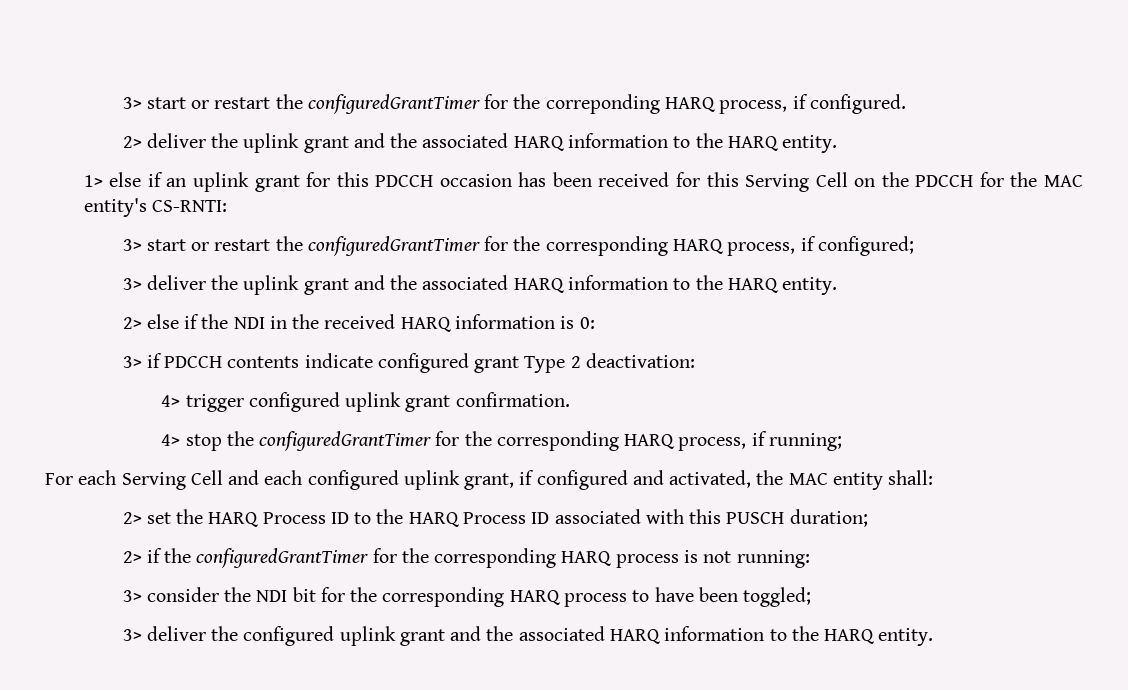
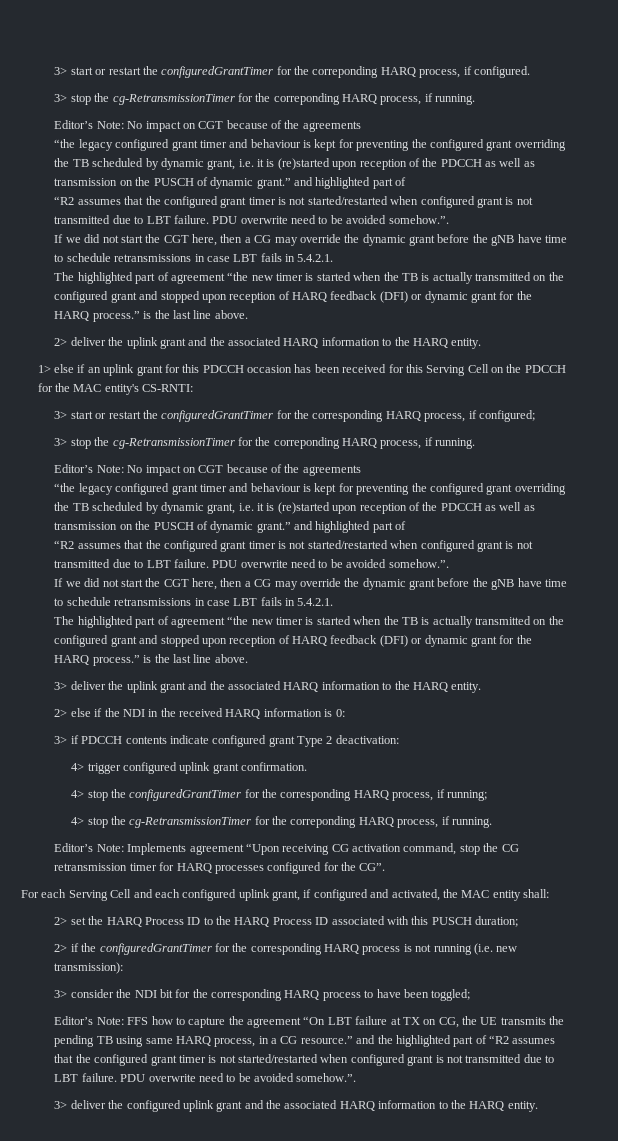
(906, 104) none -> [54,93,476,105] [54,120,361,132] [54,139,566,151] [54,158,535,170] [54,177,407,189] [54,196,533,208] [54,215,449,224] [54,234,567,246] [54,253,334,262] [54,272,564,284] [54,291,532,303] [54,310,248,322] // 3> stop the cg-RetransmissionTimer for the correponding HARQ process, if running. // Editor’s Note: No impact on CGT because of the agreements // “the legacy configured grant timer and behaviour is kept for preventing the configured grant overriding the TB scheduled by dynamic grant, i.e. it is (re)started upon reception of the PDCCH as well as transmission on the PUSCH of dynamic grant.” and highlighted part of // “R2 assumes that the configured grant timer is not started/restarted when configured grant is not transmitted due to LBT failure. PDU overwrite need to be avoided somehow.”. // If we did not start the CGT here, then a CG may override the dynamic grant before the gNB have time to schedule retransmissions in case LBT fails in 5.4.2.1. // The highlighted part of agreement “the new timer is started when the TB is actually transmitted on the configured grant and stopped upon reception of HARQ feedback (DFI) or dynamic grant for the HARQ process.” is the last line above.
(914, 246) none -> [54,437,476,449] [54,464,361,476] [54,483,566,495] [54,502,535,514] [54,521,407,533] [54,540,533,552] [54,559,449,568] [54,578,567,590] [54,597,334,606] [54,616,564,628] [54,635,532,647] [54,654,248,666] // 3> stop the cg-RetransmissionTimer for the correponding HARQ process, if running. // Editor’s Note: No impact on CGT because of the agreements // “the legacy configured grant timer and behaviour is kept for preventing the configured grant overriding the TB scheduled by dynamic grant, i.e. it is (re)started upon reception of the PDCCH as well as transmission on the PUSCH of dynamic grant.” and highlighted part of // “R2 assumes that the configured grant timer is not started/restarted when configured grant is not transmitted due to LBT failure. PDU overwrite need to be avoided somehow.”. // If we did not start the CGT here, then a CG may override the dynamic grant before the gNB have time to schedule retransmissions in case LBT fails in 5.4.2.1. // The highlighted part of agreement “the new timer is started when the TB is actually transmitted on the configured grant and stopped upon reception of HARQ feedback (DFI) or dynamic grant for the HARQ process.” is the last line above.
(843, 442) none -> [71,816,492,828] [54,843,519,855] [54,862,386,874] // 4> stop the cg-RetransmissionTimer for the correponding HARQ process, if running. // Editor’s Note: Implements agreement “Upon receiving CG activation command, stop the CG retransmission timer for HARQ processes configured for the CG”.
[736,550,810,568] running: -> [433,943,518,955] [54,962,124,974] running (i.e. new transmission):
(812, 597) none -> [54,1016,565,1028] [54,1035,556,1047] [54,1054,555,1066] [54,1073,357,1082] // Editor’s Note: FFS how to capture the agreement “On LBT failure at TX on CG, the UE transmits the pending TB using same HARQ process, in a CG resource.” and the highlighted part of “R2 assumes that the configured grant timer is not started/restarted when configured grant is not transmitted due to LBT failure. PDU overwrite need to be avoided somehow.”.

